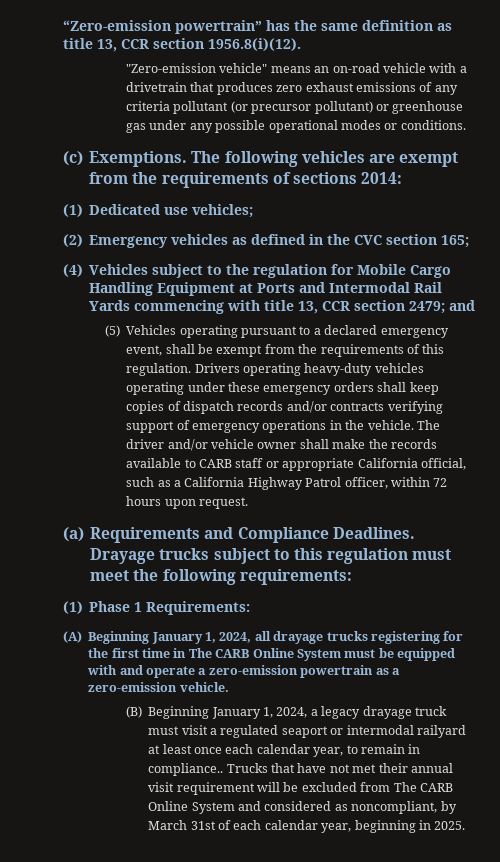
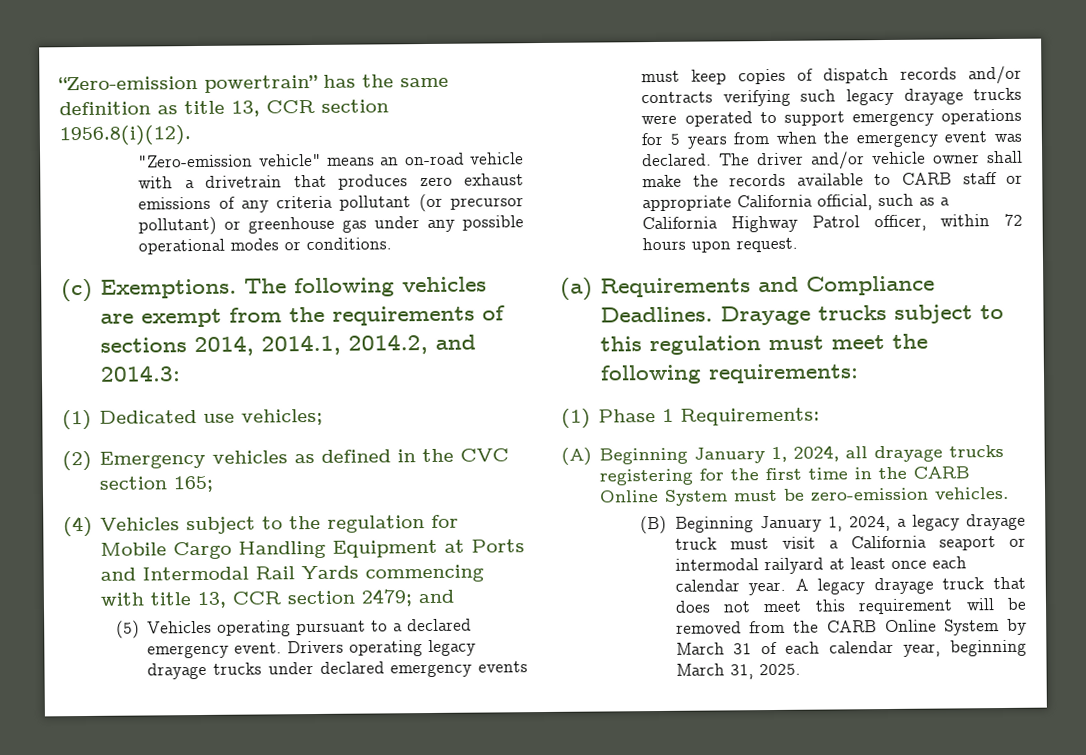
[361,172,403,184] 2014: -> [194,333,477,357] [100,365,182,382] 2014, 2014.1, 2014.2, and 2014.3:
[126,344,445,357] [126,363,424,376] [126,382,407,395] event, shall be exempt from the requirements of this regulation. Drivers operating heavy-duty vehicles operating under these emergency orders shall -> [234,639,477,657] [147,661,528,680] [641,70,681,83] event. Drivers operating legacy drayage trucks under declared emergency events must
[126,420,414,433] support of emergency operations in the vehicle. -> [800,87,1022,106] [641,108,1022,127] [641,131,1022,149] [642,153,713,167] such legacy drayage trucks were operated to support emergency operations for 5 years from when the emergency event was declared.
[188,648,212,658] The -> [878,466,908,480] the
[397,648,455,661] [87,665,400,678] [88,682,229,692] equipped with and operate a zero-emission powertrain as a zero-emission vehicle. -> [810,486,1010,502] zero-emission vehicles.
[220,725,279,738] regulated -> [850,535,927,549] California
[313,744,421,757] [148,763,453,776] [148,782,453,795] [148,801,438,814] year, to remain in compliance.. Trucks that have not met their annual visit requirement will be excluded from The CARB Online System and considered as noncompliant, -> [748,576,1026,596] [674,597,1028,615] [675,619,1000,636] year. A legacy drayage truck that does not meet this requirement will be removed from the CARB Online System
[190,821,216,830] 31st -> [733,643,753,655] 31
[418,820,431,830] in -> [675,663,754,680] March 31,

